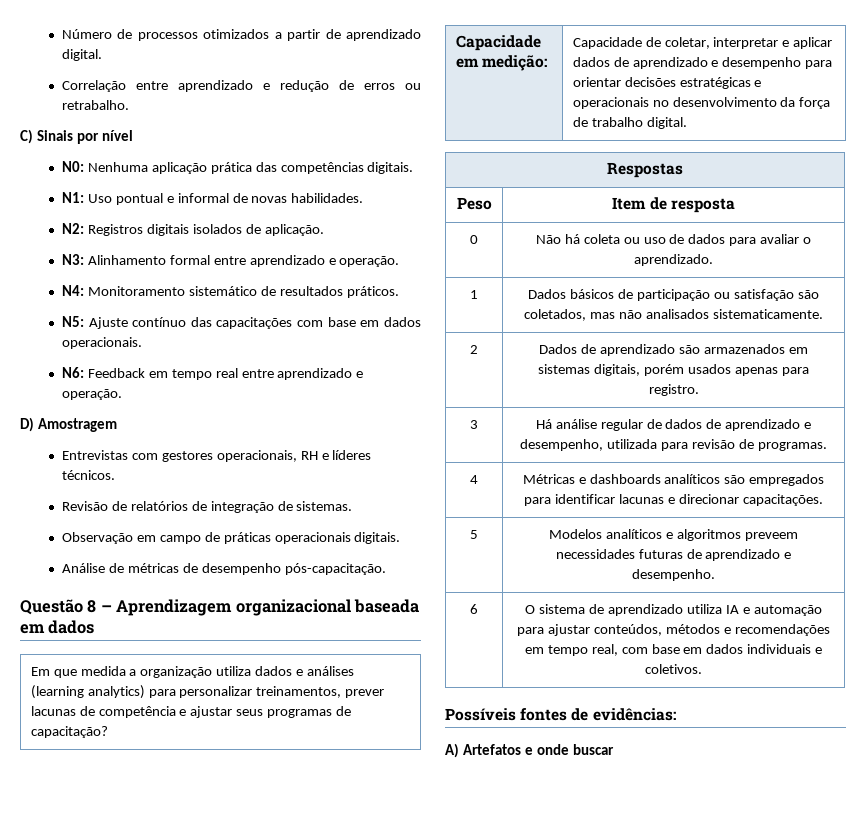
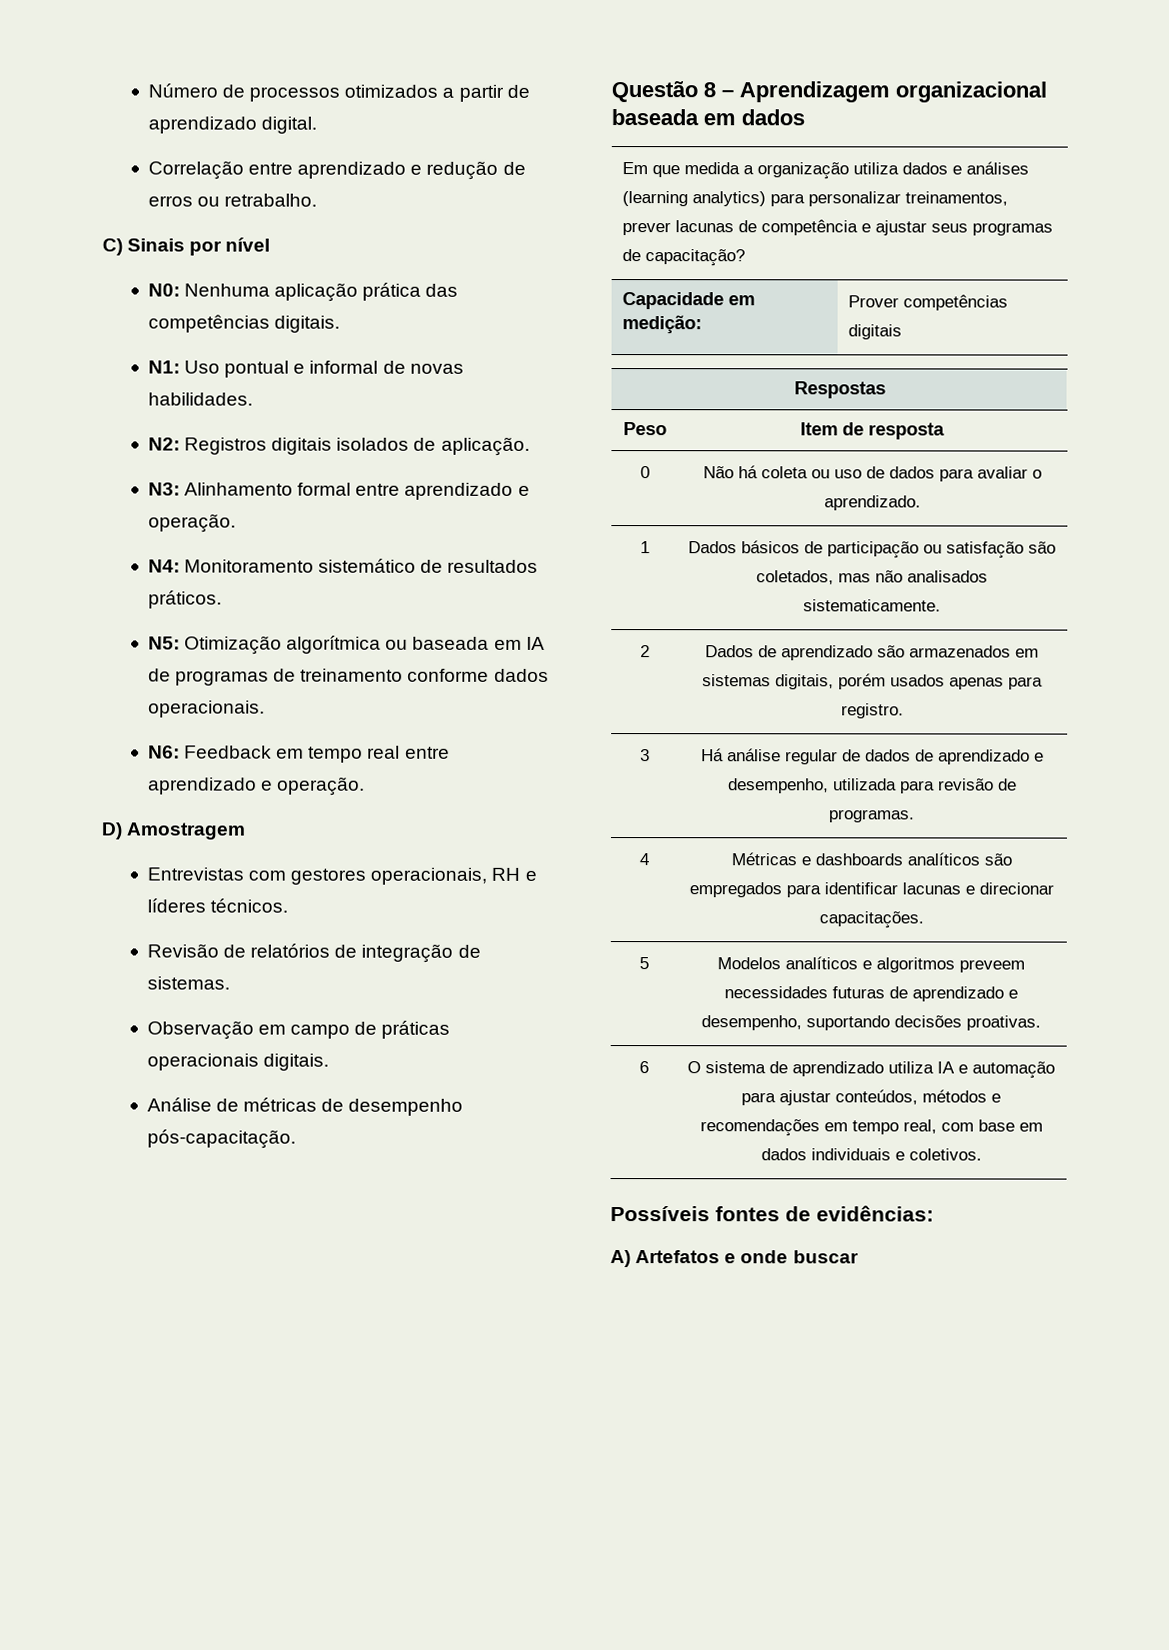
[88,317,380,329] Ajuste contínuo das capacitações com base em -> [184,635,545,655] [147,668,490,686] Otimização algorítmica ou baseada em IA de programas de treinamento conforme
[572,37,833,49] [572,57,833,69] [572,77,762,89] [572,97,831,109] [572,117,687,129] Capacidade de coletar, interpretar e aplicar dados de aprendizado e desempenho para orientar decisões estratégicas e operacionais no desenvolvimento da força de trabalho digital. -> [847,294,1008,311] [847,324,902,340] Prover competências digitais
[632,569,715,581] desempenho. -> [701,1015,1041,1031] desempenho, suportando decisões proativas.

